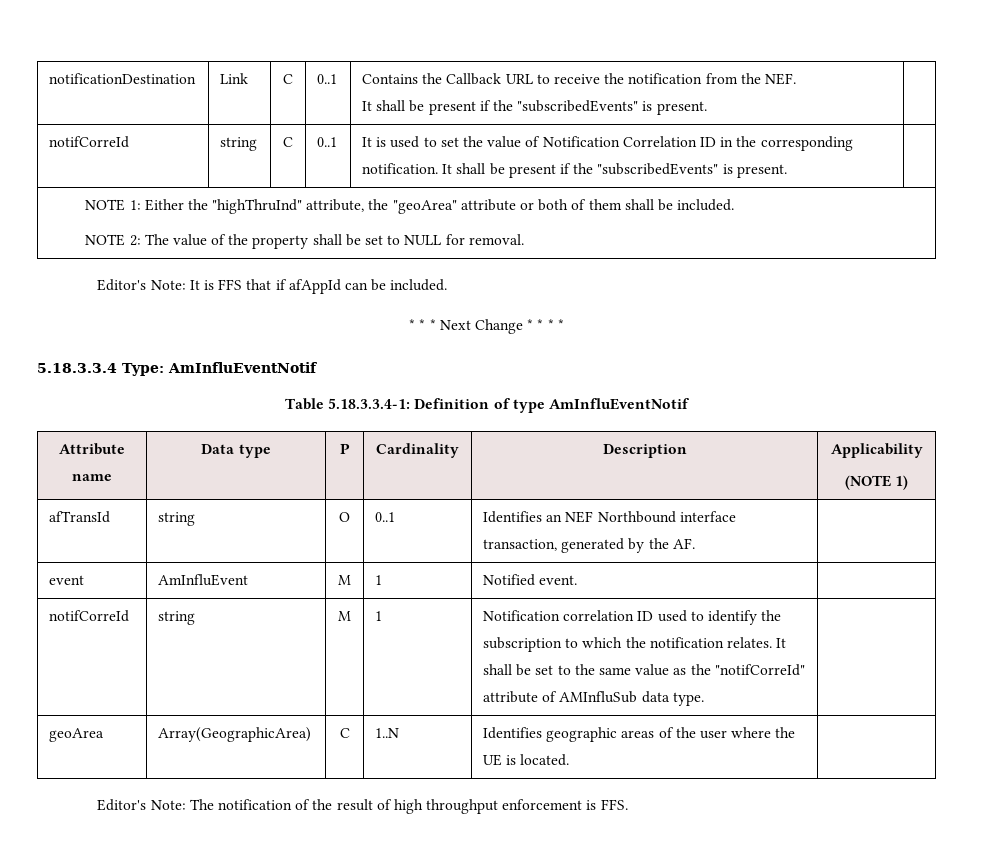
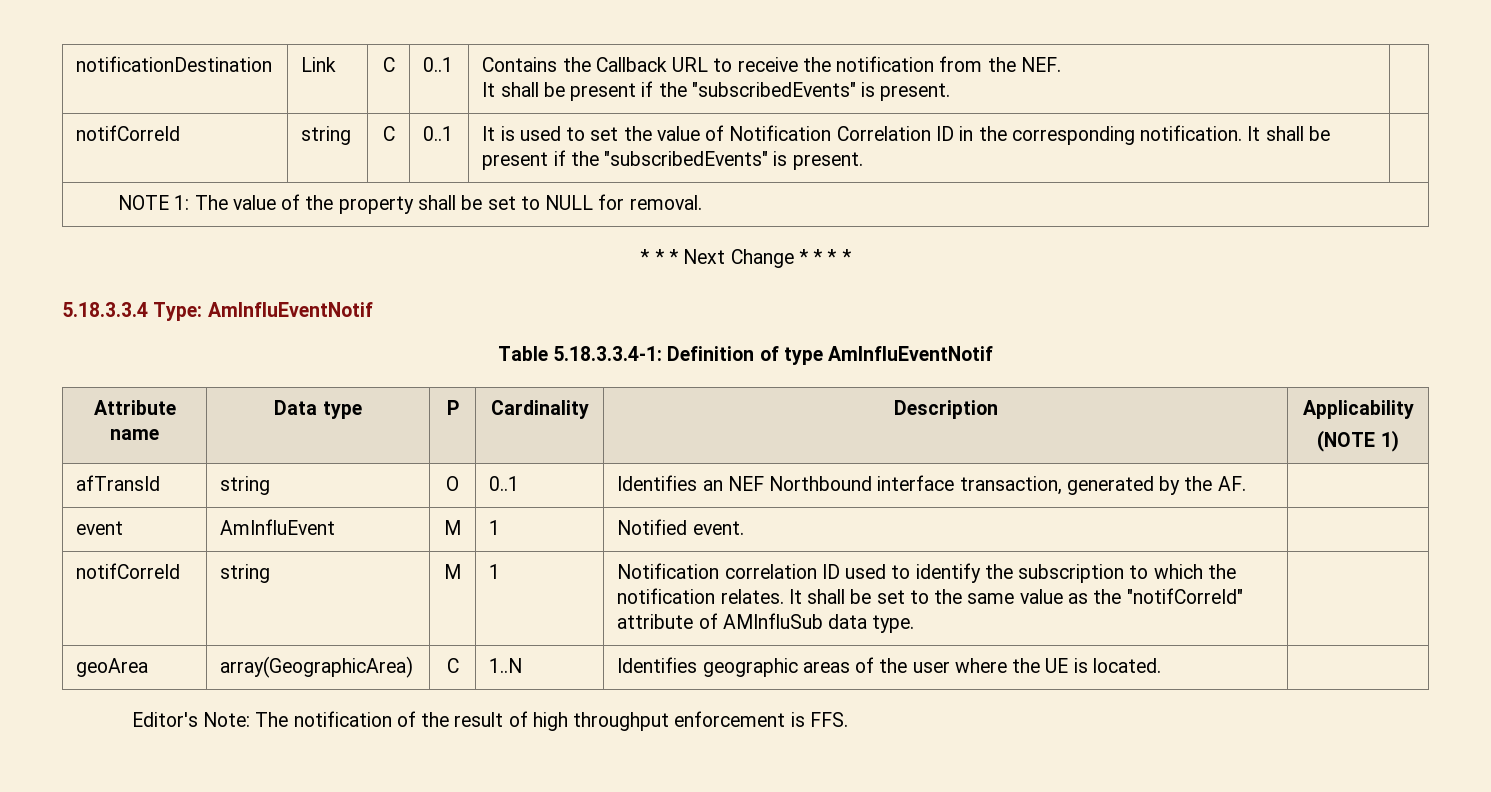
[144,199,735,214] [85,234,141,246] Either the "highThruInd" attribute, the "geoArea" attribute or both of them shall be included. // NOTE 2: -> (190, 202) none
[97,279,448,294] // Editor's Note: It is FFS that if afAppId can be included. -> (702, 202) none
[158,727,312,742] Array(GeographicArea) -> [220,656,414,678] array(GeographicArea)

